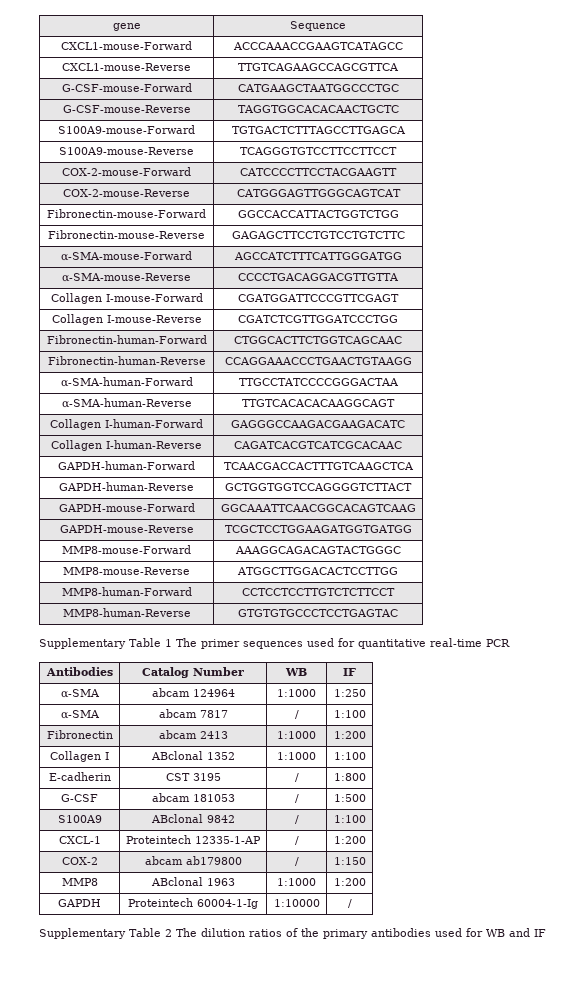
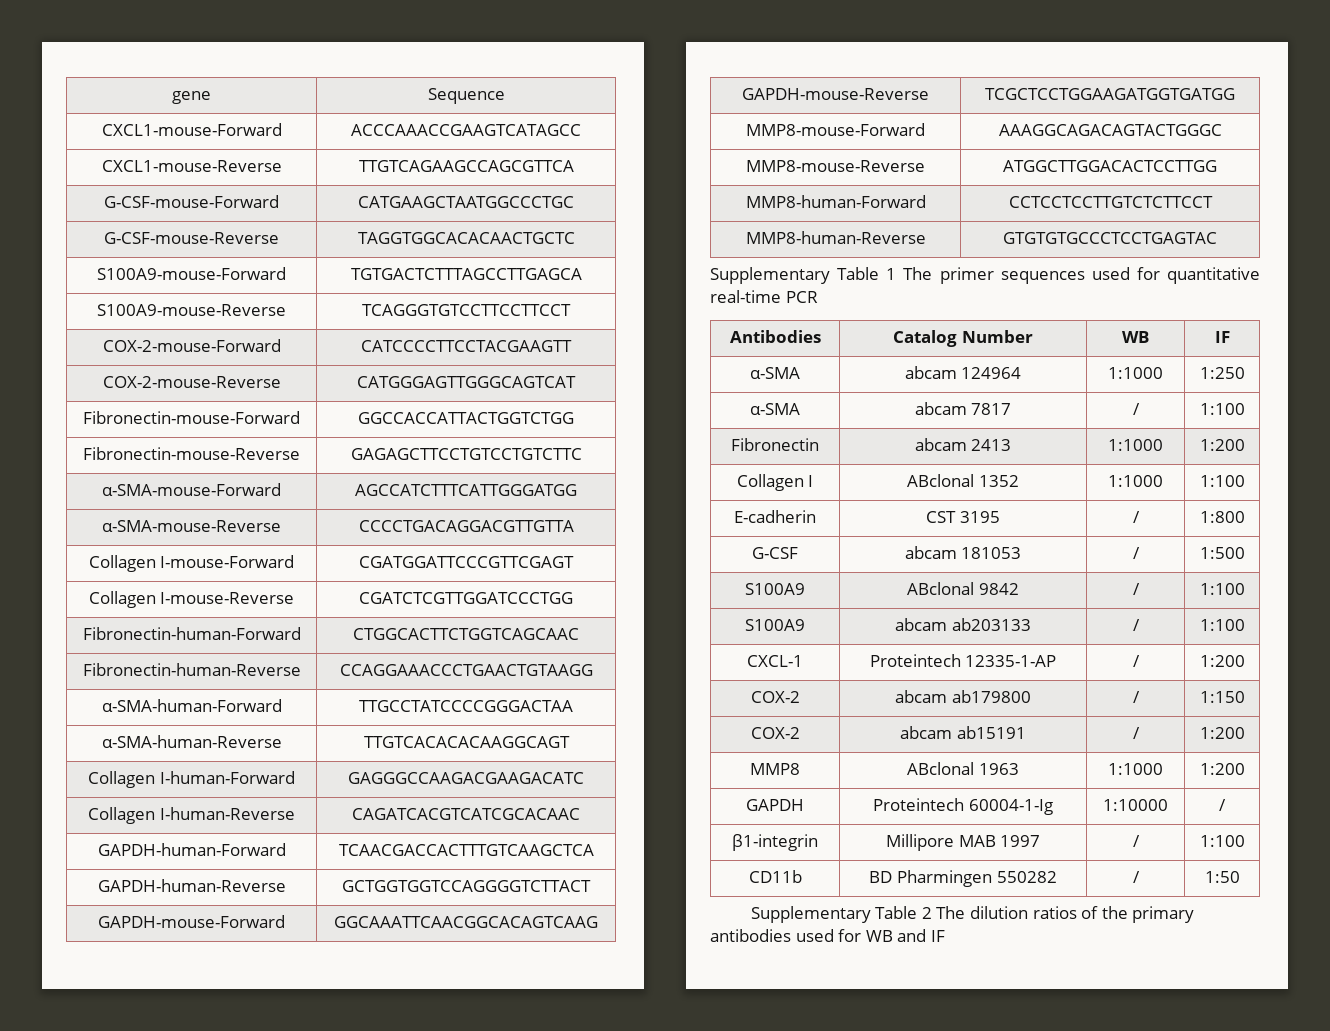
(366, 819) none -> [745,619,805,631] [895,618,1031,631] [1132,619,1140,631] [1199,619,1245,631] // S100A9 | abcam ab203133 | / | 1:100
(366, 861) none -> [750,727,800,739] [900,726,1026,739] [1132,727,1140,739] [1199,727,1245,739] // COX-2 | abcam ab15191 | / | 1:200
(352, 903) none -> [732,834,818,851] [885,834,1041,851] [1132,835,1140,847] [1199,835,1245,847] [748,870,802,883] [869,870,1057,887] [1132,871,1140,883] [1204,871,1240,883] // β1-integrin | Millipore MAB 1997 | / | 1:100 // CD11b | BD Pharmingen 550282 | / | 1:50

